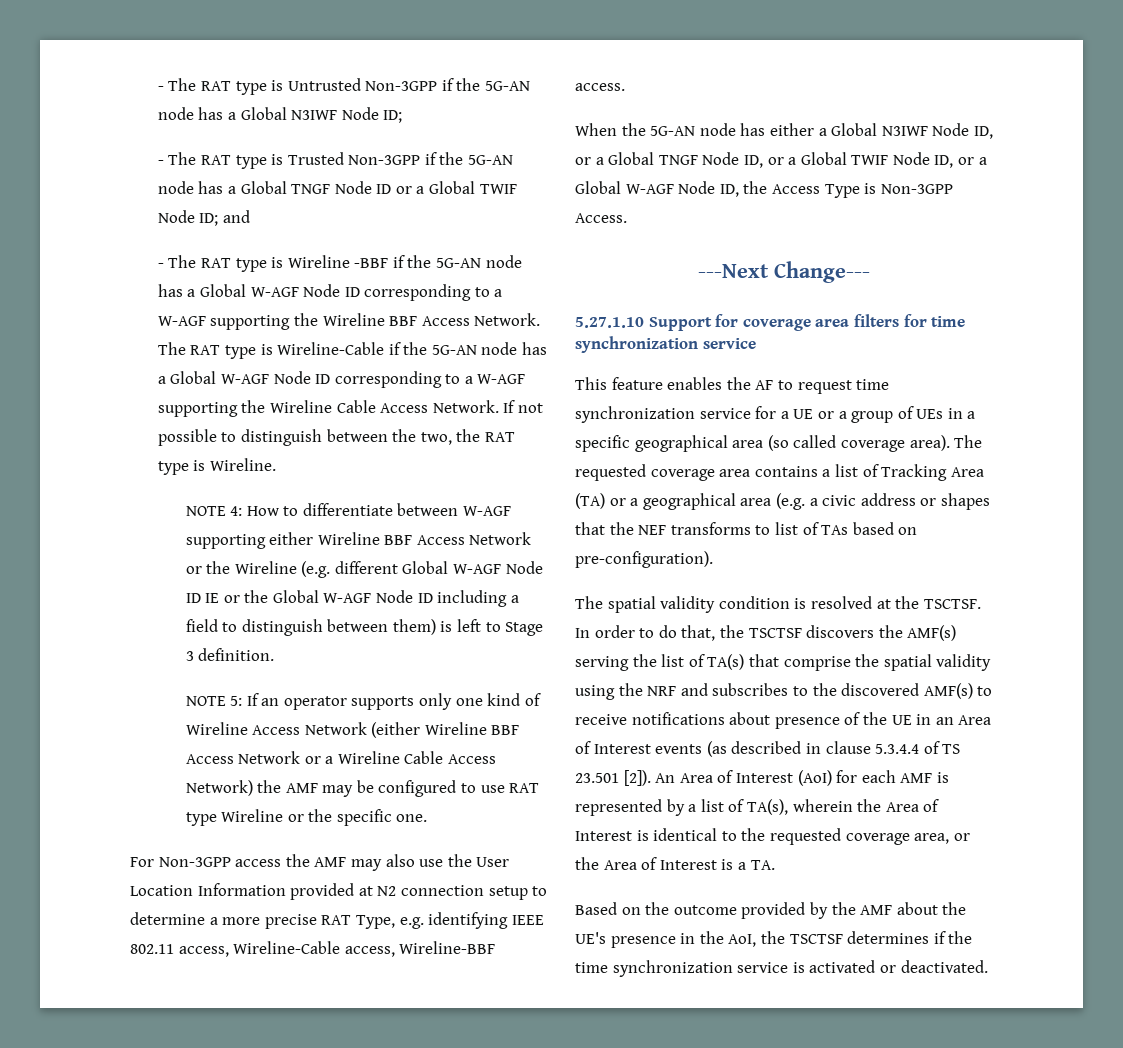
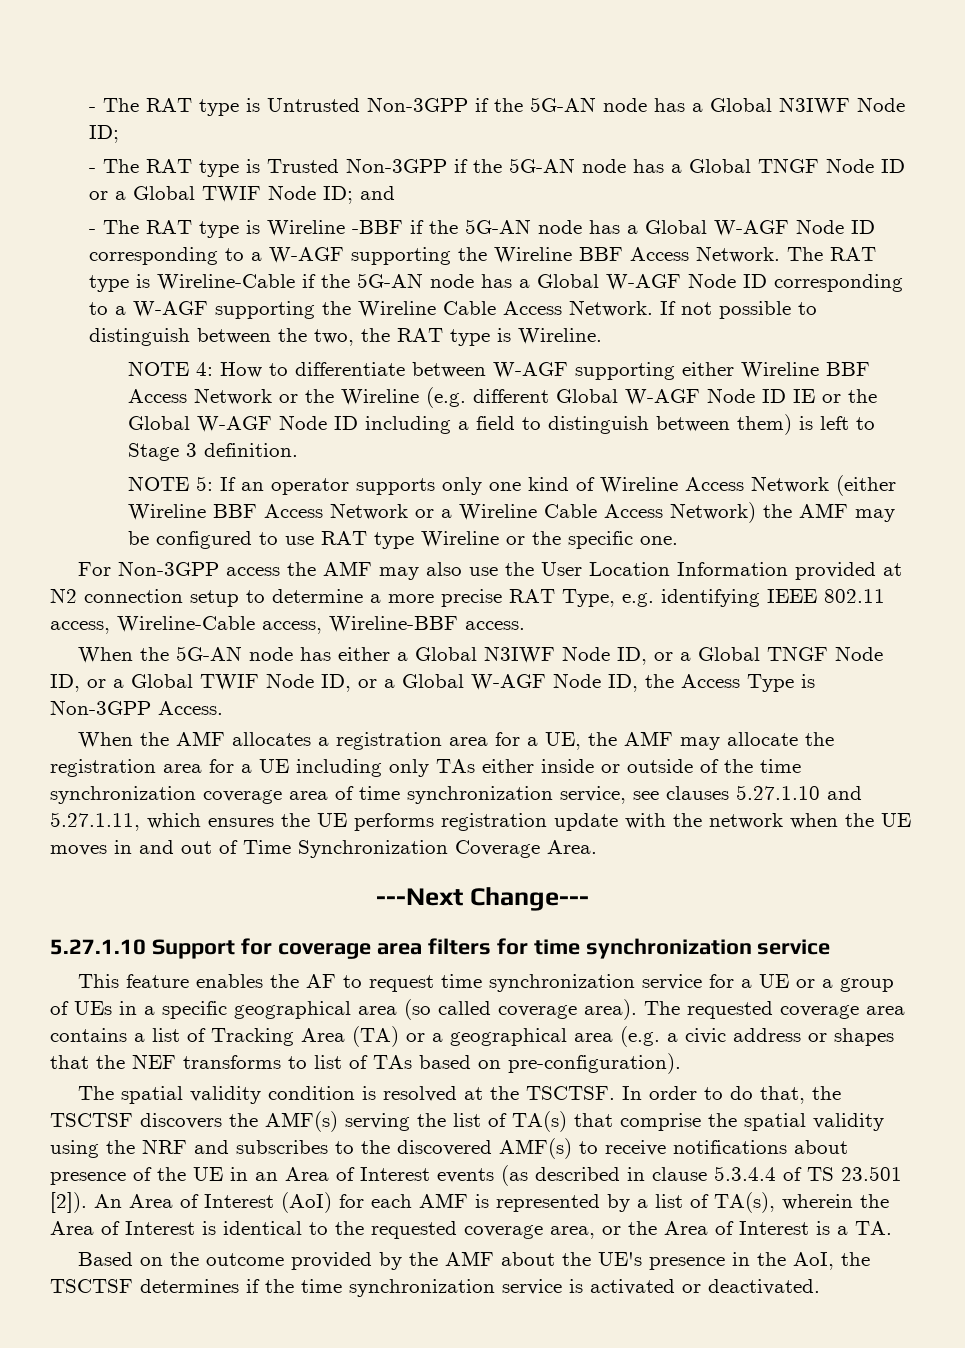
(627, 218) none -> [78,731,835,750] [50,759,801,777] [50,785,862,804] [50,812,911,831] [50,840,597,858] // When the AMF allocates a registration area for a UE, the AMF may allocate the registration area for a UE including only TAs either inside or outside of the time synchronization coverage area of time synchronization service, see clauses 5.27.1.10 and 5.27.1.11, which ensures the UE performs registration update with the network when the UE moves in and out of Time Synchronization Coverage Area.

